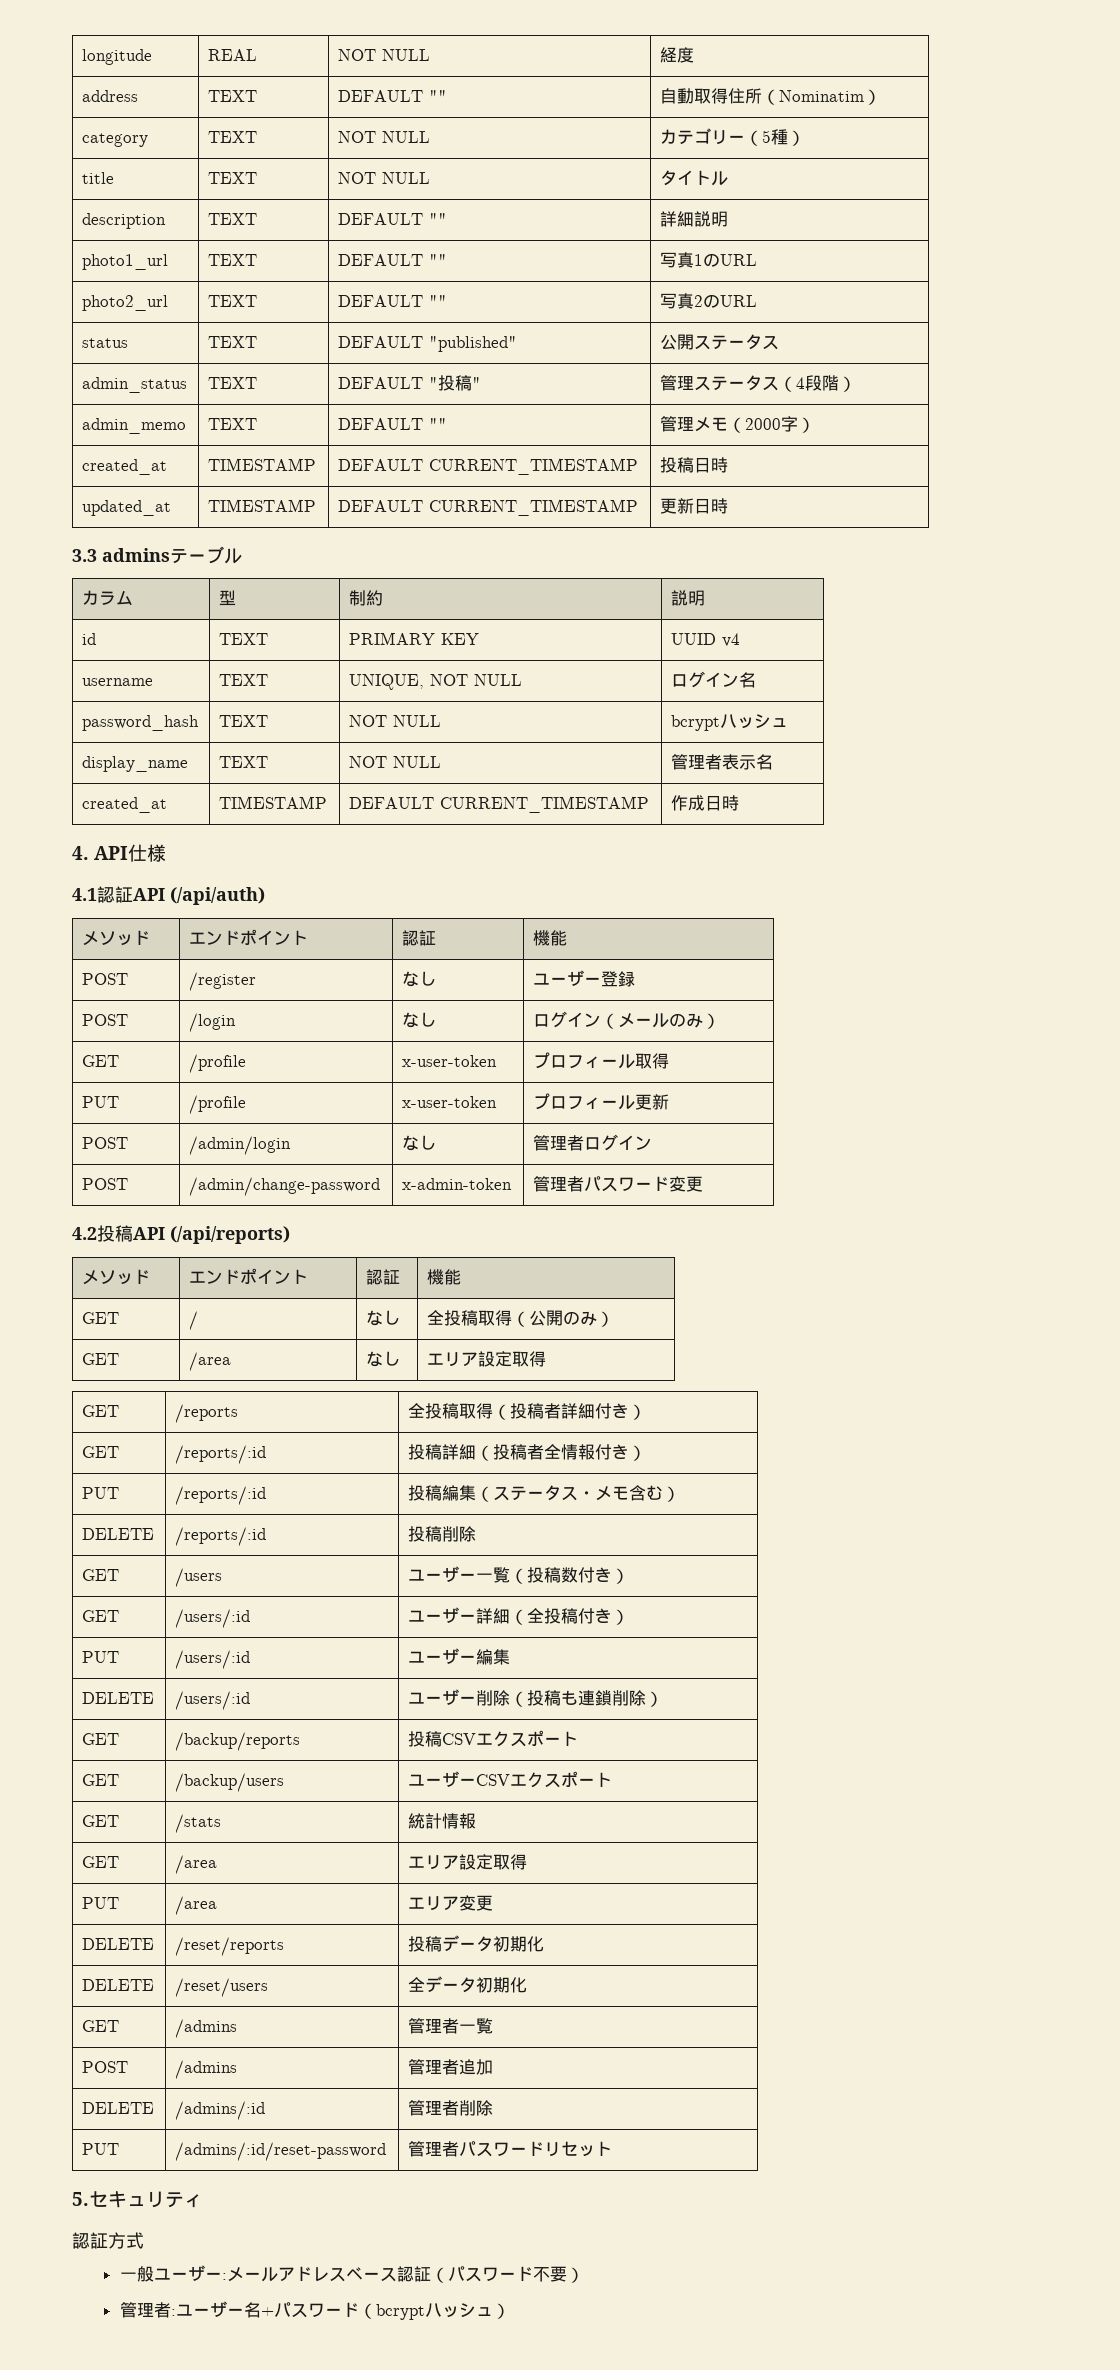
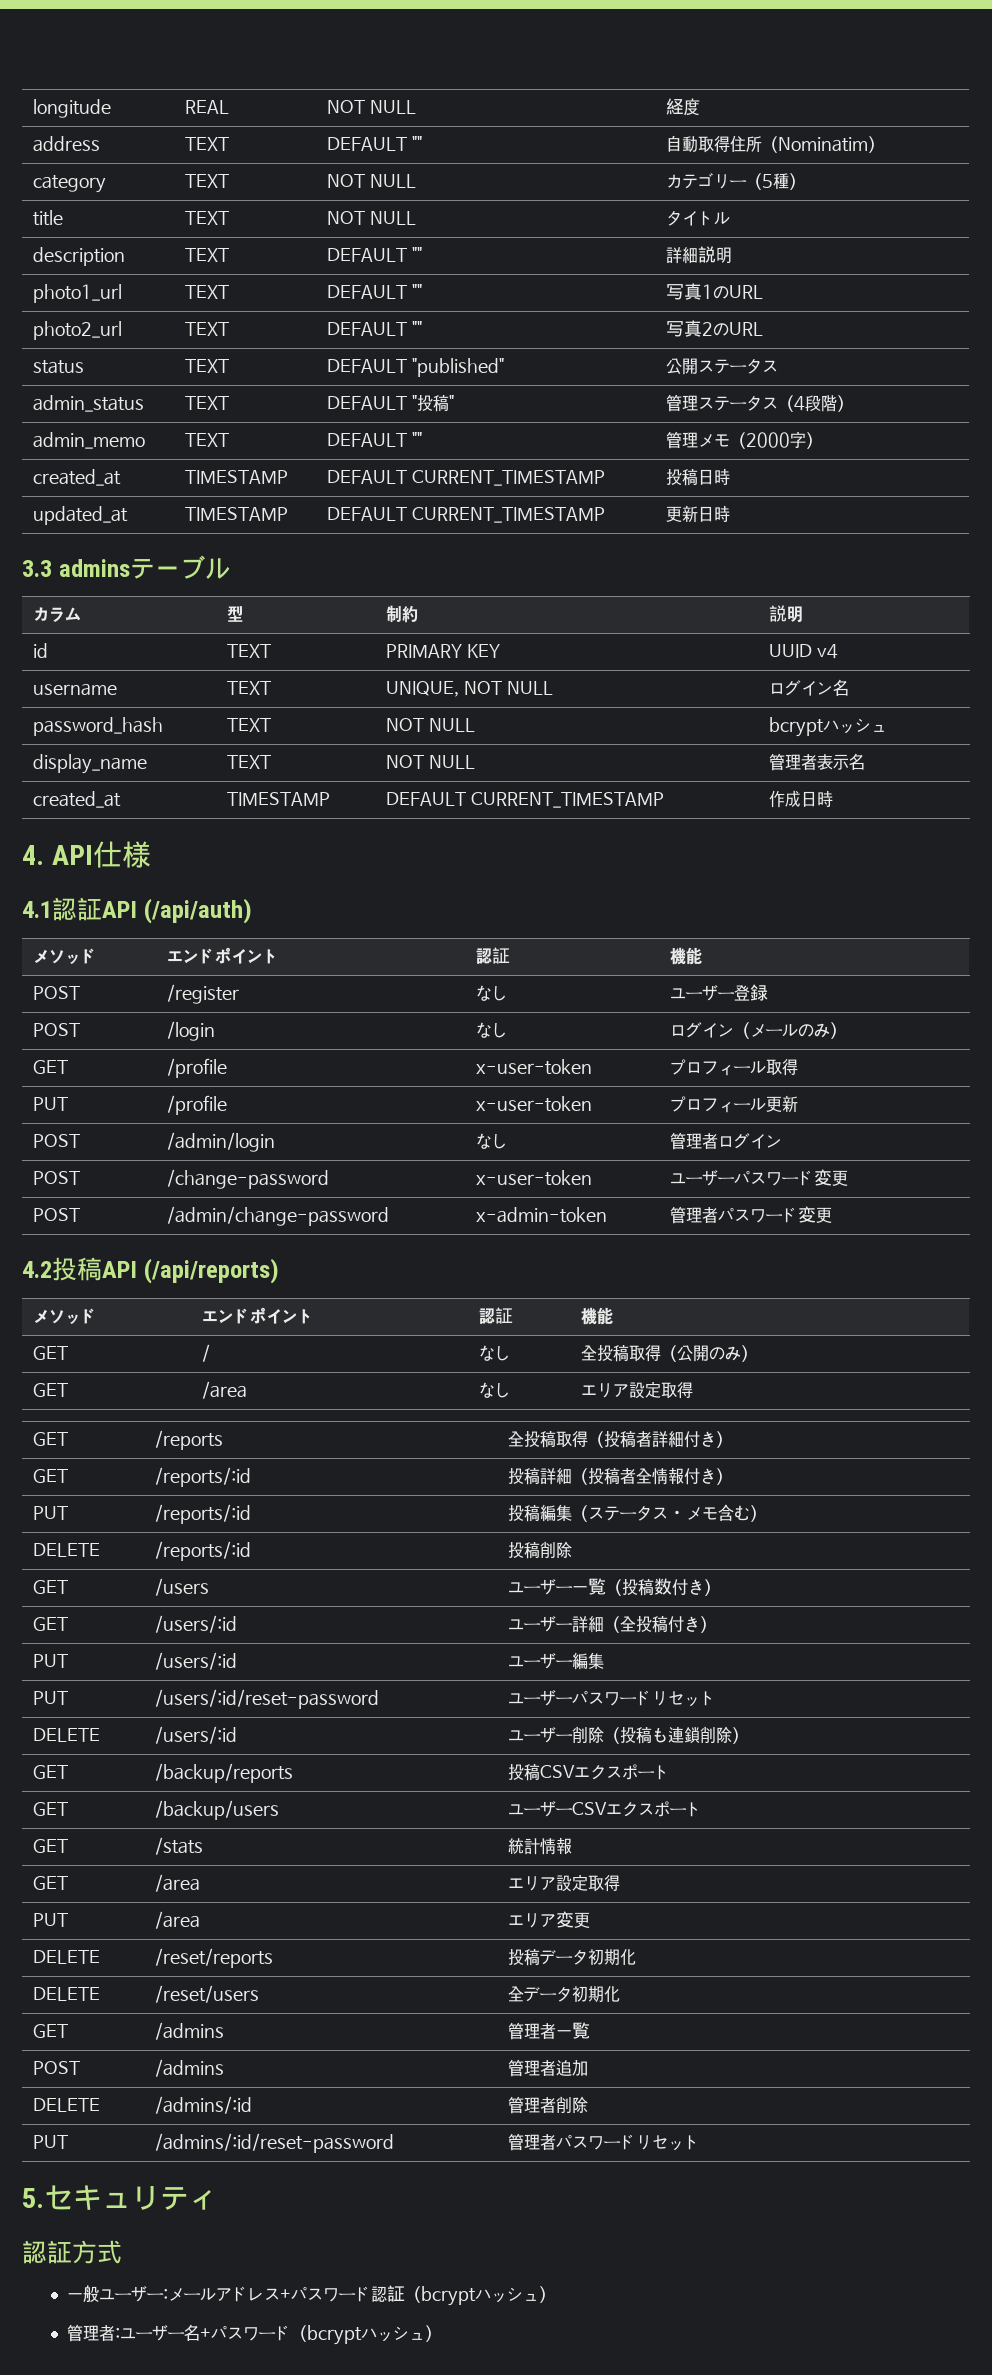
(653, 1143) none -> [33,1171,81,1185] [167,1169,330,1189] [476,1170,593,1186] [670,1169,849,1187] // POST | /change-password | x-user-token | ユーザーパスワード変更
(511, 1657) none -> [33,1691,69,1705] [155,1689,380,1709] [508,1690,717,1707] // PUT | /users/:id/reset-password | ユーザーパスワードリセット
[345,2266,567,2283] ベース認証（パスワード不要 -> [280,2285,540,2306] +パスワード認証（bcryptハッシュ

